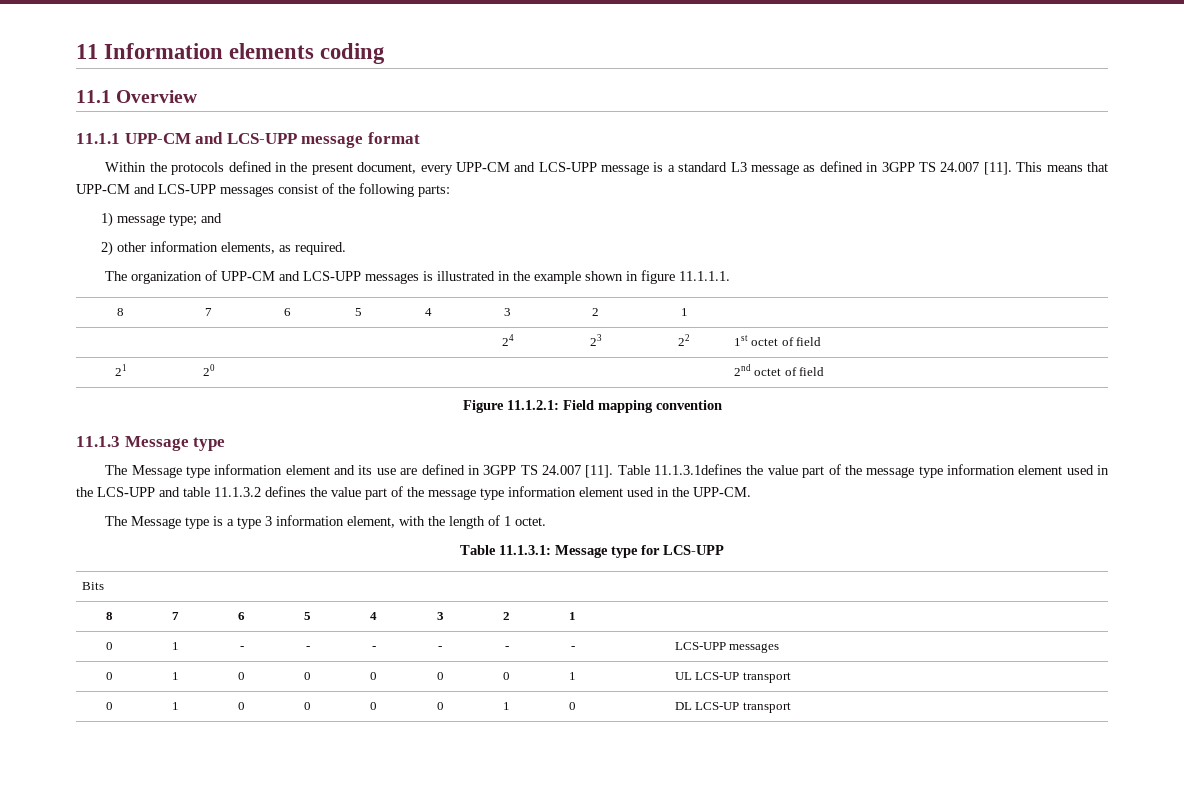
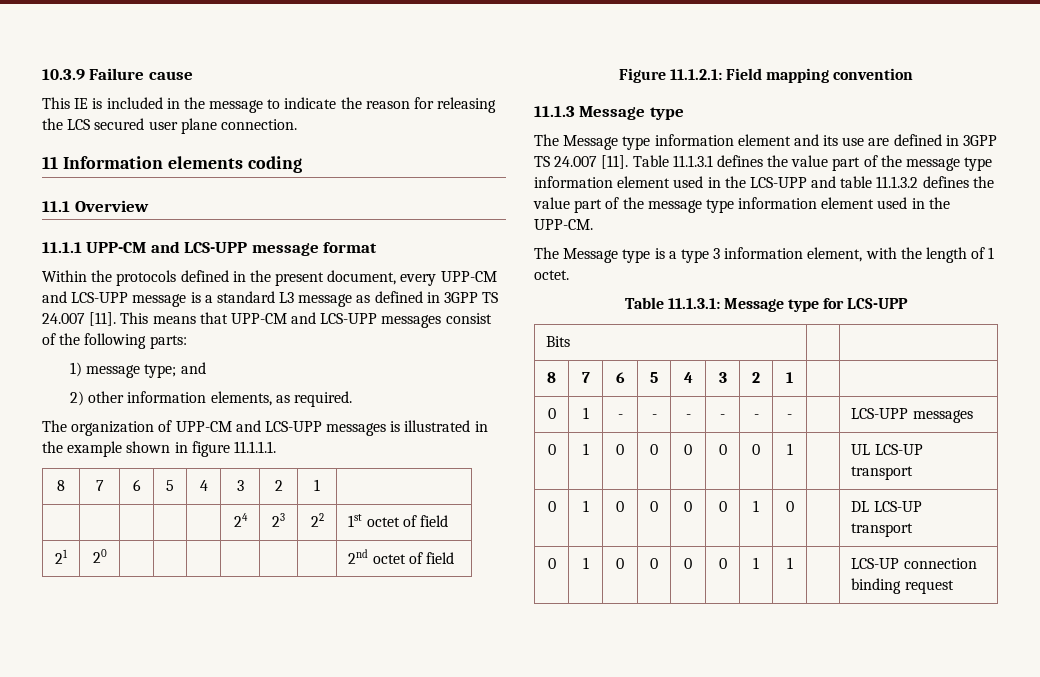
(76, 51) none -> [42,68,193,80] [42,97,497,113] [42,118,297,134] 10.3.9 Failure cause // This IE is included in the message to indicate the reason for releasing the LCS secured user plane connection. //
[654,464,743,475] 11.1.3.1defines -> [672,155,763,167] 11.1.3.1 defines
(791, 707) none -> [547,558,556,569] [582,557,589,569] [616,558,624,569] [650,558,658,569] [684,558,692,569] [718,558,727,569] [753,557,759,569] [786,557,793,569] [851,558,977,569] [851,578,954,594] // 0 | 1 | 0 | 0 | 0 | 0 | 1 | 1 | | LCS-UP connection binding request

